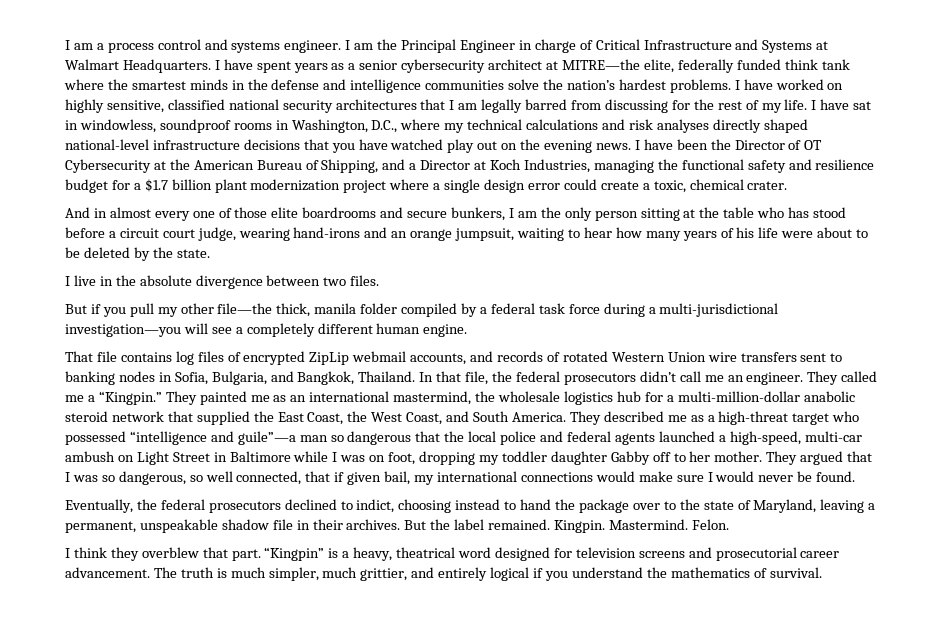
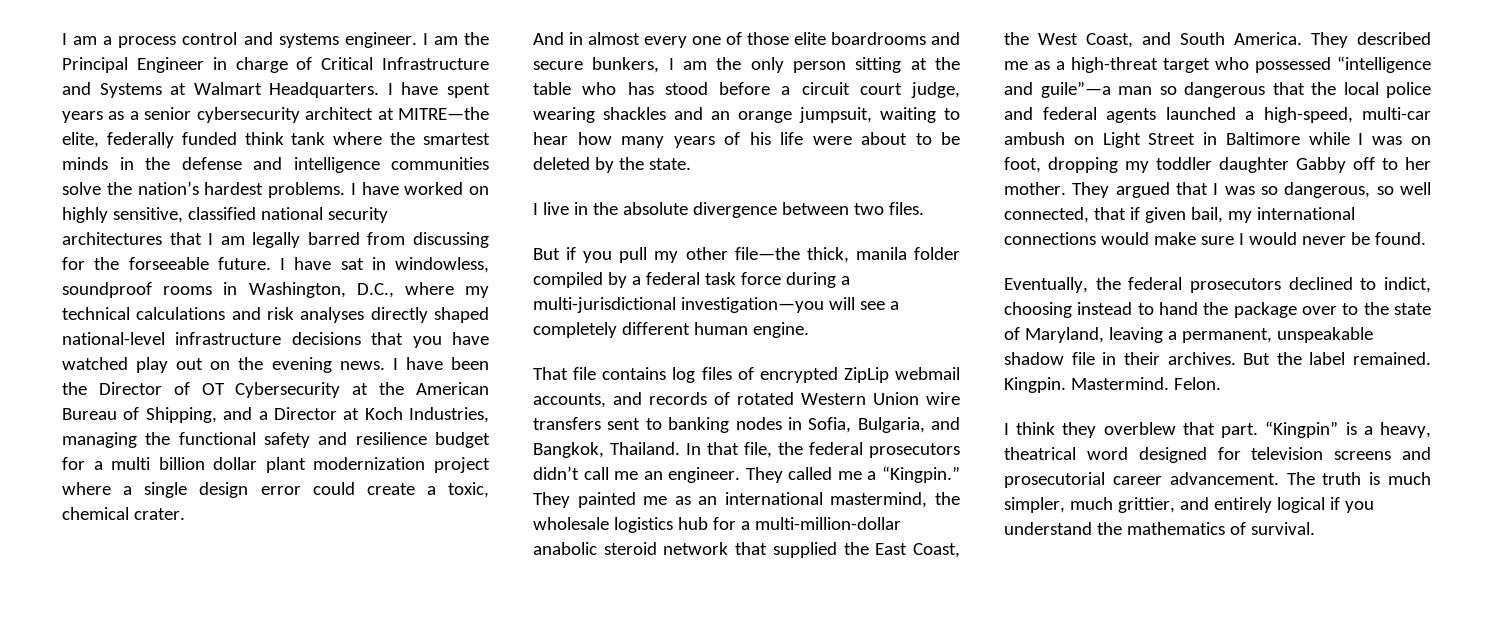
[717,99,808,113] rest of my life. -> [128,257,271,270] forseeable future.
[144,179,212,192] $1.7 billion -> [111,457,258,470] multi billion dollar
[293,227,361,238] hand-irons -> [603,107,666,120] shackles

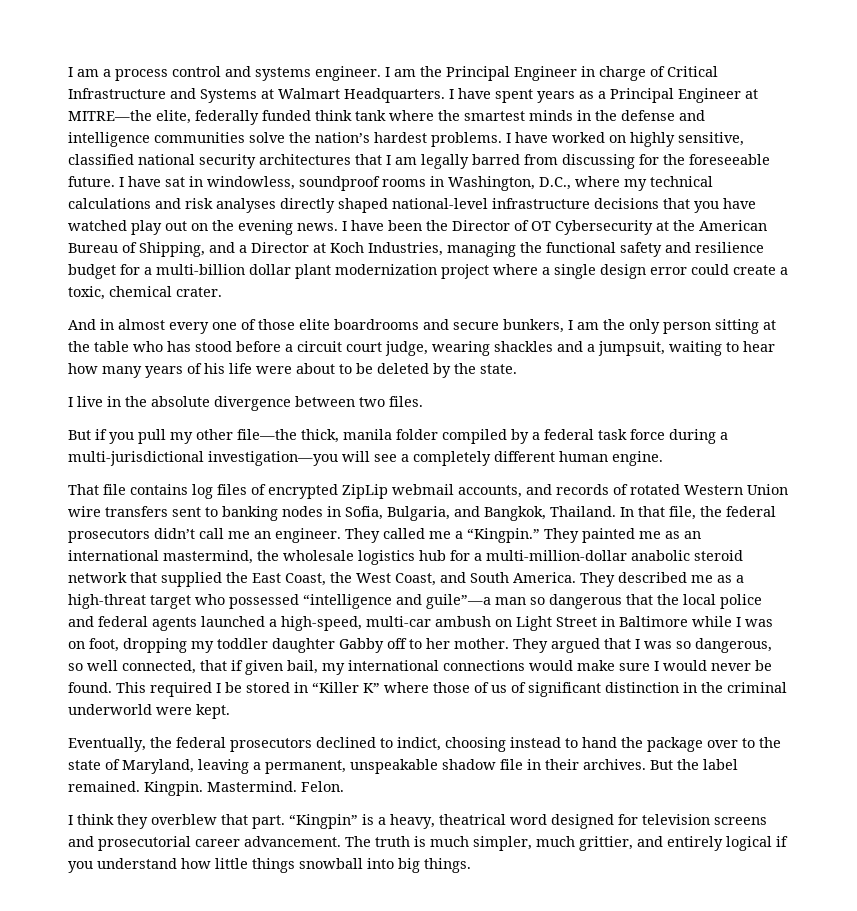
[144,107,374,123] senior cybersecurity architect -> [610,88,741,103] Principal Engineer
[128,257,209,270] forseeable -> [689,154,770,165] foreseeable
[111,457,205,470] multi billion -> [156,264,245,275] multi-billion
[711,111,792,123] an orange -> [587,344,595,352] a
(1426, 238) none -> [116,682,787,697] [68,704,230,719] This required I be stored in “Killer K” where those of us of significant distinction in the criminal underworld were kept.
[1096,522,1315,535] the mathematics of survival. -> [181,858,471,873] how little things snowball into big things.

